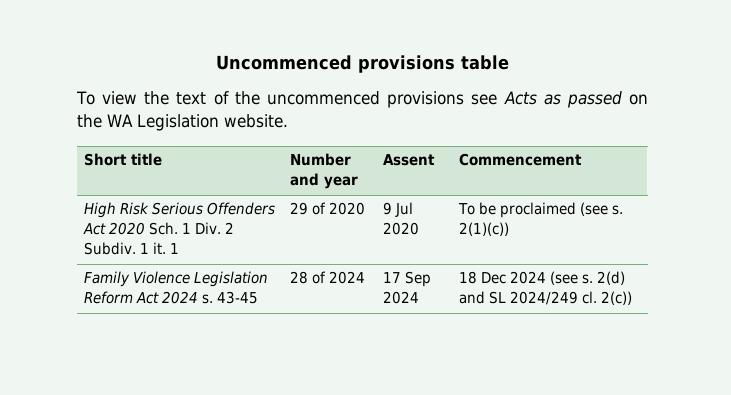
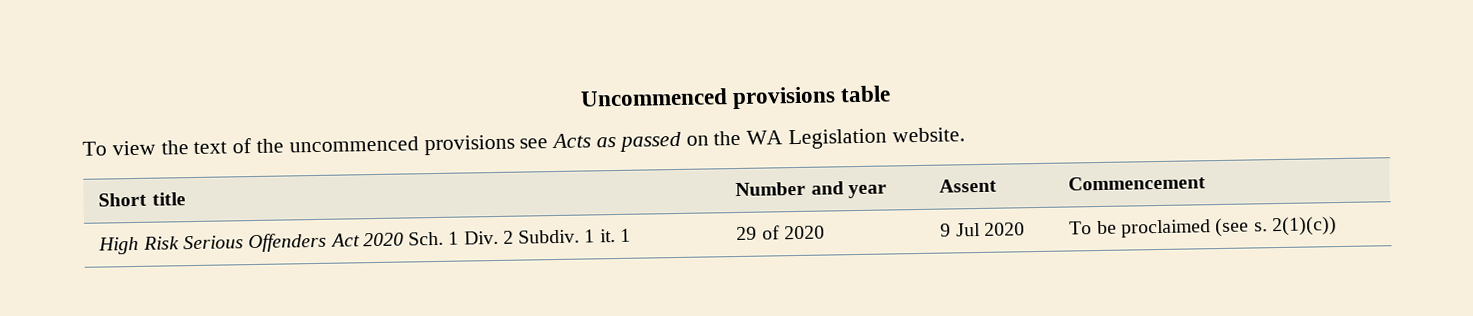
[83,271,268,287] [83,291,258,304] [289,271,365,284] [382,271,431,287] [382,291,419,304] [458,271,625,285] [458,291,632,305] // Family Violence Legislation Reform Act 2024 s. 43-45 | 28 of 2024 | 17 Sep 2024 | 18 Dec 2024 (see s. 2(d) and SL 2024/249 cl. 2(c)) -> (1337, 226) none

